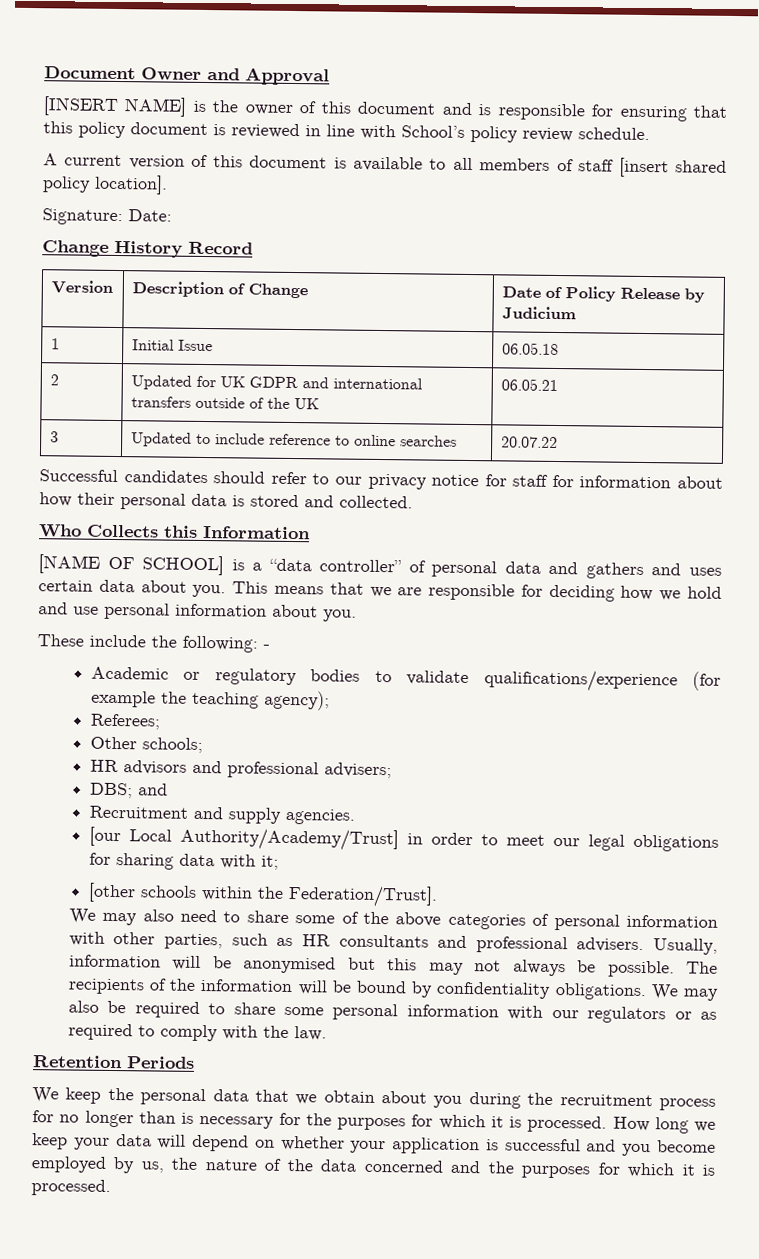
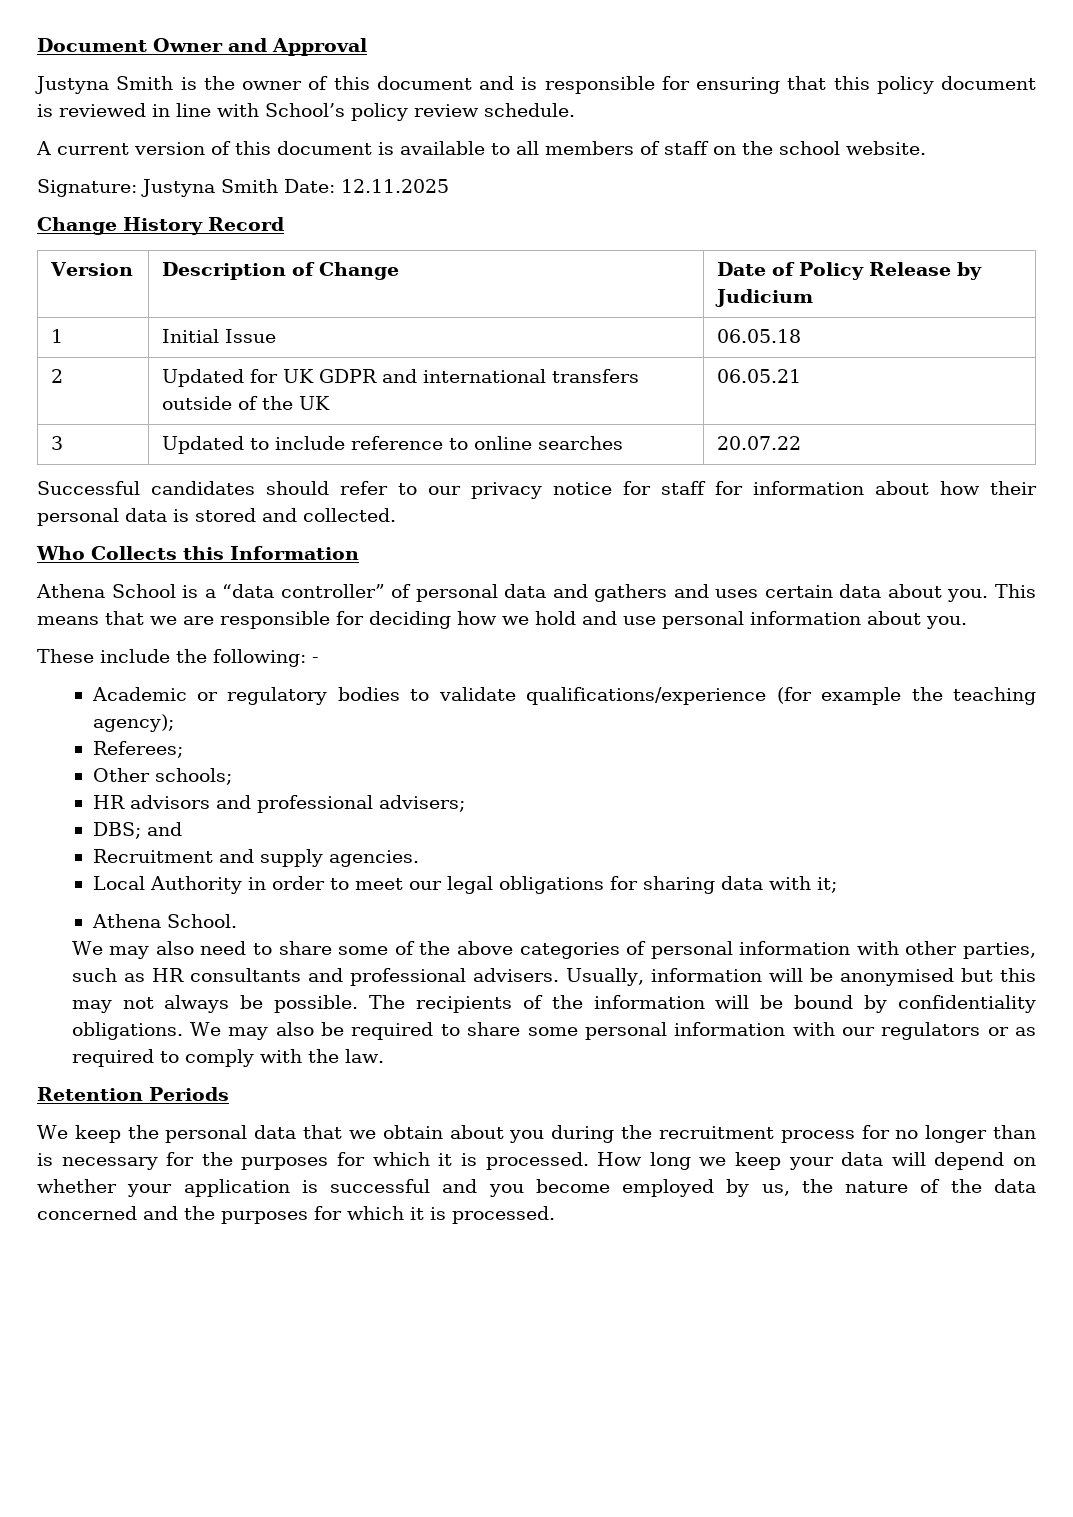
[43,96,188,117] [INSERT NAME] -> [35,76,174,94] Justyna Smith
[618,157,728,178] [42,174,168,195] [insert shared policy location]. -> [713,141,926,155] on the school website.
(123, 217) none -> [141,179,278,197] Justyna Smith
(172, 215) none -> [341,179,449,193] 12.11.2025
[38,554,225,576] [NAME OF SCHOOL] -> [36,584,176,598] Athena School
[89,826,400,852] [our Local Authority/Academy/Trust] -> [92,876,242,894] Local Authority
[88,882,439,908] [other schools within the Federation/Trust]. -> [91,914,237,928] Athena School.

